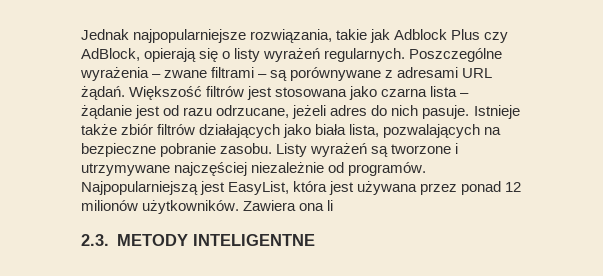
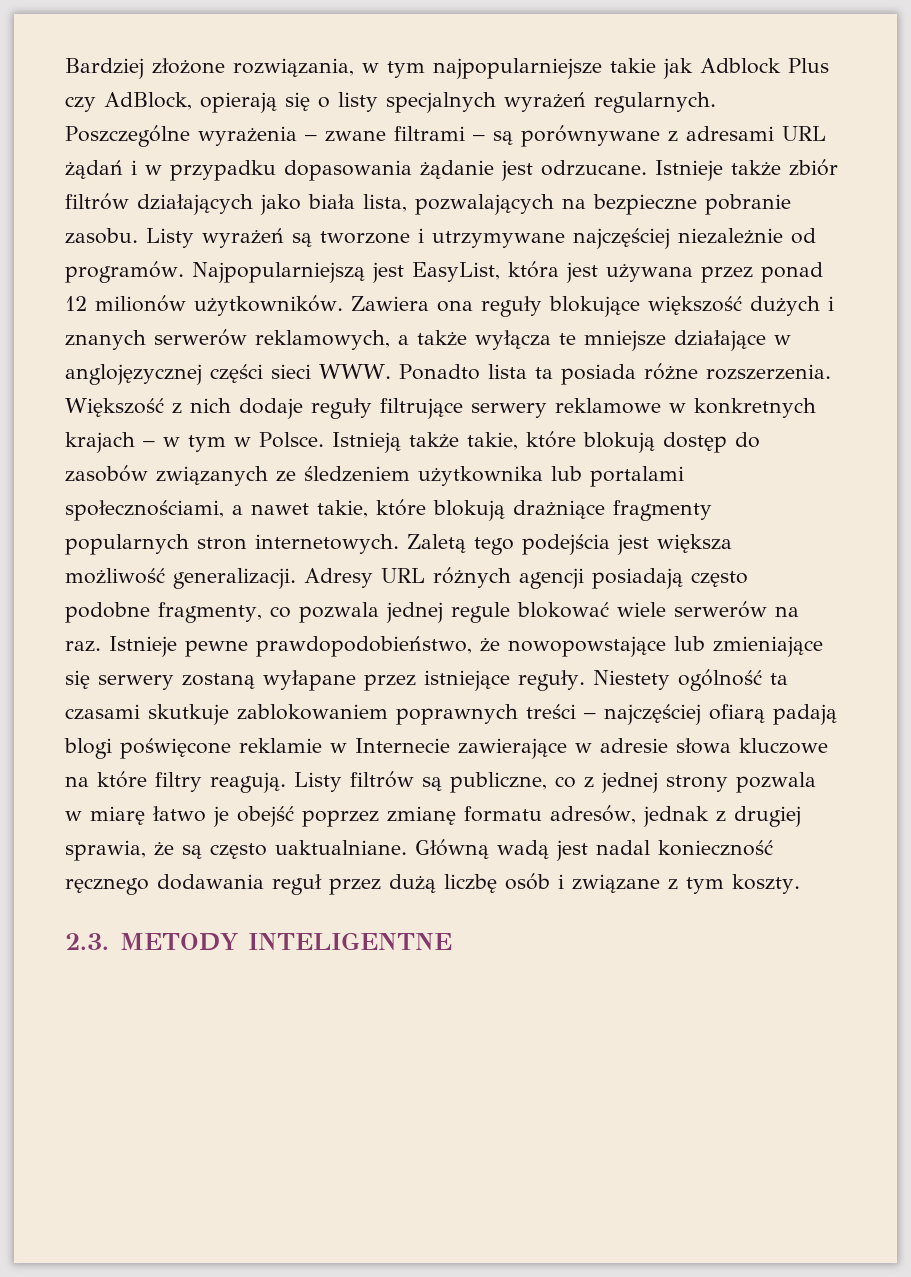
[81,29,333,43] Jednak najpopularniejsze rozwiązania, -> [65,58,602,79] Bardziej złożone rozwiązania, w tym najpopularniejsze
(261, 55) none -> [386,92,496,113] specjalnych
[81,86,470,100] [81,105,470,119] żądań. Większość filtrów jest stosowana jako czarna lista – żądanie jest od razu odrzucane, jeżeli adres do nich pasuje. -> [65,160,647,181] żądań i w przypadku dopasowania żądanie jest odrzucane.
[327,200,334,211] li -> [480,296,834,317] [65,329,791,351] [65,363,831,385] [65,398,816,419] [65,431,760,453] [65,465,684,487] [65,499,712,521] [65,534,732,555] [65,567,748,589] [65,601,799,623] [65,636,823,657] [65,669,788,691] [65,704,837,725] [64,738,828,759] [65,771,816,793] [65,805,801,827] [65,839,773,861] [65,873,800,895] reguły blokujące większość dużych i znanych serwerów reklamowych, a także wyłącza te mniejsze działające w anglojęzycznej części sieci WWW. Ponadto lista ta posiada różne rozszerzenia. Większość z nich dodaje reguły filtrujące serwery reklamowe w konkretnych krajach – w tym w Polsce. Istnieją także takie, które blokują dostęp do zasobów związanych ze śledzeniem użytkownika lub portalami społecznościami, a nawet takie, które blokują drażniące fragmenty popularnych stron internetowych. Zaletą tego podejścia jest większa możliwość generalizacji. Adresy URL różnych agencji posiadają często podobne fragmenty, co pozwala jednej regule blokować wiele serwerów na raz. Istnieje pewne prawdopodobieństwo, że nowopowstające lub zmieniające się serwery zostaną wyłapane przez istniejące reguły. Niestety ogólność ta czasami skutkuje zablokowaniem poprawnych treści – najczęściej ofiarą padają blogi poświęcone reklamie w Internecie zawierające w adresie słowa kluczowe na które filtry reagują. Listy filtrów są publiczne, co z jednej strony pozwala w miarę łatwo je obejść poprzez zmianę formatu adresów, jednak z drugiej sprawia, że są często uaktualniane. Główną wadą jest nadal konieczność ręcznego dodawania reguł przez dużą liczbę osób i związane z tym koszty.

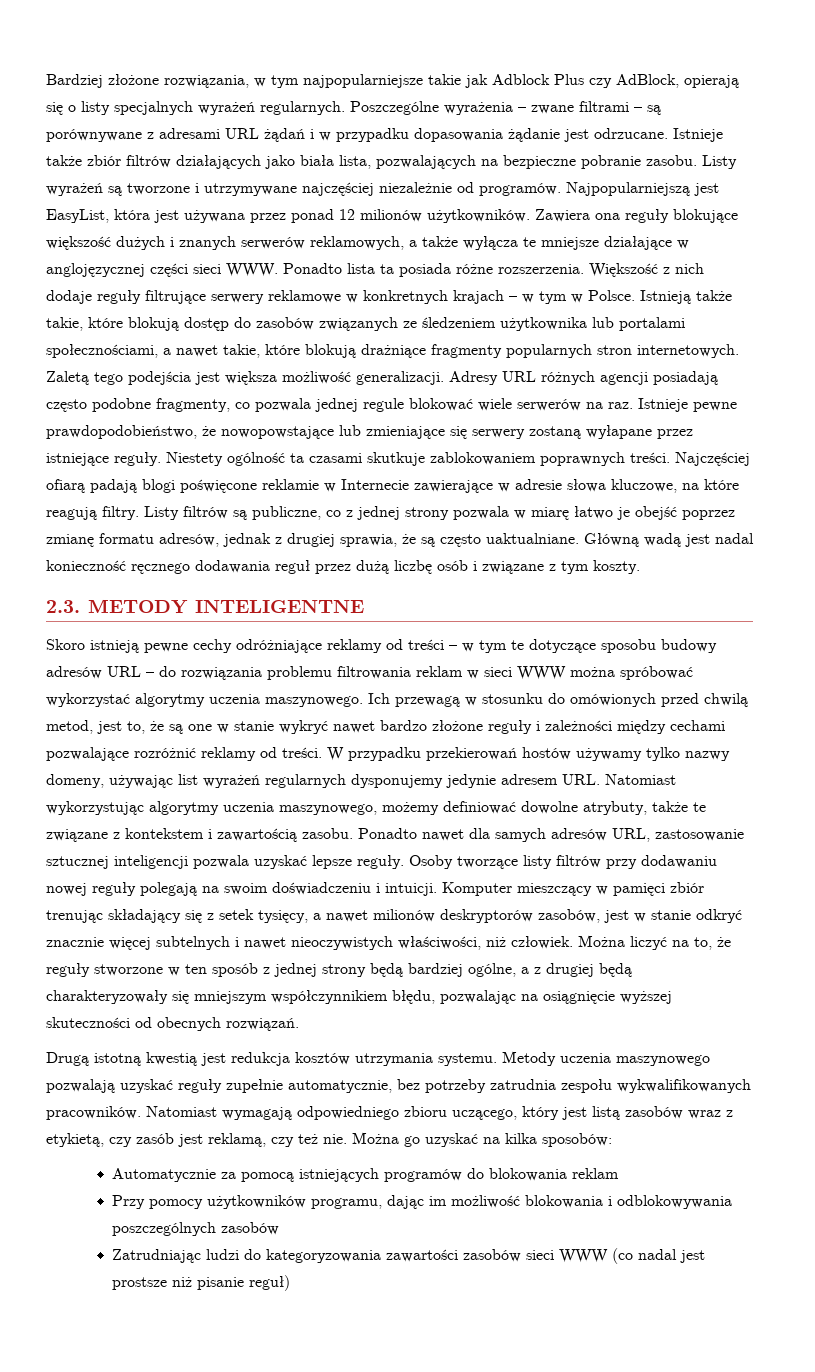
[526,704,701,725] treści – najczęściej -> [630,452,750,466] treści. Najczęściej
[739,738,828,754] kluczowe -> [611,479,677,493] kluczowe,
[155,772,286,793] filtry reagują. -> [46,506,139,520] reagują filtry.
(452, 941) none -> [46,639,717,653] [46,666,693,680] [46,693,748,707] [46,720,725,734] [46,747,730,761] [46,774,676,788] [46,801,706,815] [46,828,744,842] [46,855,717,869] [46,882,704,896] [46,909,742,923] [46,935,731,950] [46,963,632,977] [46,990,672,1004] [46,1017,299,1031] [46,1051,710,1066] [46,1079,751,1093] [46,1106,733,1120] [46,1132,612,1147] [112,1168,620,1182] [112,1195,733,1209] [112,1222,280,1236] [112,1248,706,1264] [112,1275,291,1291] // Skoro istnieją pewne cechy odróżniające reklamy od treści – w tym te dotyczące sposobu budowy adresów URL – do rozwiązania problemu filtrowania reklam w sieci WWW można spróbować wykorzystać algorytmy uczenia maszynowego. Ich przewagą w stosunku do omówionych przed chwilą metod, jest to, że są one w stanie wykryć nawet bardzo złożone reguły i zależności między cechami pozwalające rozróżnić reklamy od treści. W przypadku przekierowań hostów używamy tylko nazwy domeny, używając list wyrażeń regularnych dysponujemy jedynie adresem URL. Natomiast wykorzystując algorytmy uczenia maszynowego, możemy definiować dowolne atrybuty, także te związane z kontekstem i zawartością zasobu. Ponadto nawet dla samych adresów URL, zastosowanie sztucznej inteligencji pozwala uzyskać lepsze reguły. Osoby tworzące listy filtrów przy dodawaniu nowej reguły polegają na swoim doświadczeniu i intuicji. Komputer mieszczący w pamięci zbiór trenując składający się z setek tysięcy, a nawet milionów deskryptorów zasobów, jest w stanie odkryć znacznie więcej subtelnych i nawet nieoczywistych właściwości, niż człowiek. Można liczyć na to, że reguły stworzone w ten sposób z jednej strony będą bardziej ogólne, a z drugiej będą charakteryzowały się mniejszym współczynnikiem błędu, pozwalając na osiągnięcie wyższej skuteczności od obecnych rozwiązań. // Drugą istotną kwestią jest redukcja kosztów utrzymania systemu. Metody uczenia maszynowego pozwalają uzyskać reguły zupełnie automatycznie, bez potrzeby zatrudnia zespołu wykwalifikowanych pracowników. Natomiast wymagają odpowiedniego zbioru uczącego, który jest listą zasobów wraz z etykietą, czy zasób jest reklamą, czy też nie. Można go uzyskać na kilka sposobów: // Automatycznie za pomocą istniejących programów do blokowania reklam // Przy pomocy użytkowników programu, dając im możliwość blokowania i odblokowywania poszczególnych zasobów // Zatrudniając ludzi do kategoryzowania zawartości zasobów sieci WWW (co nadal jest prostsze niż pisanie reguł)

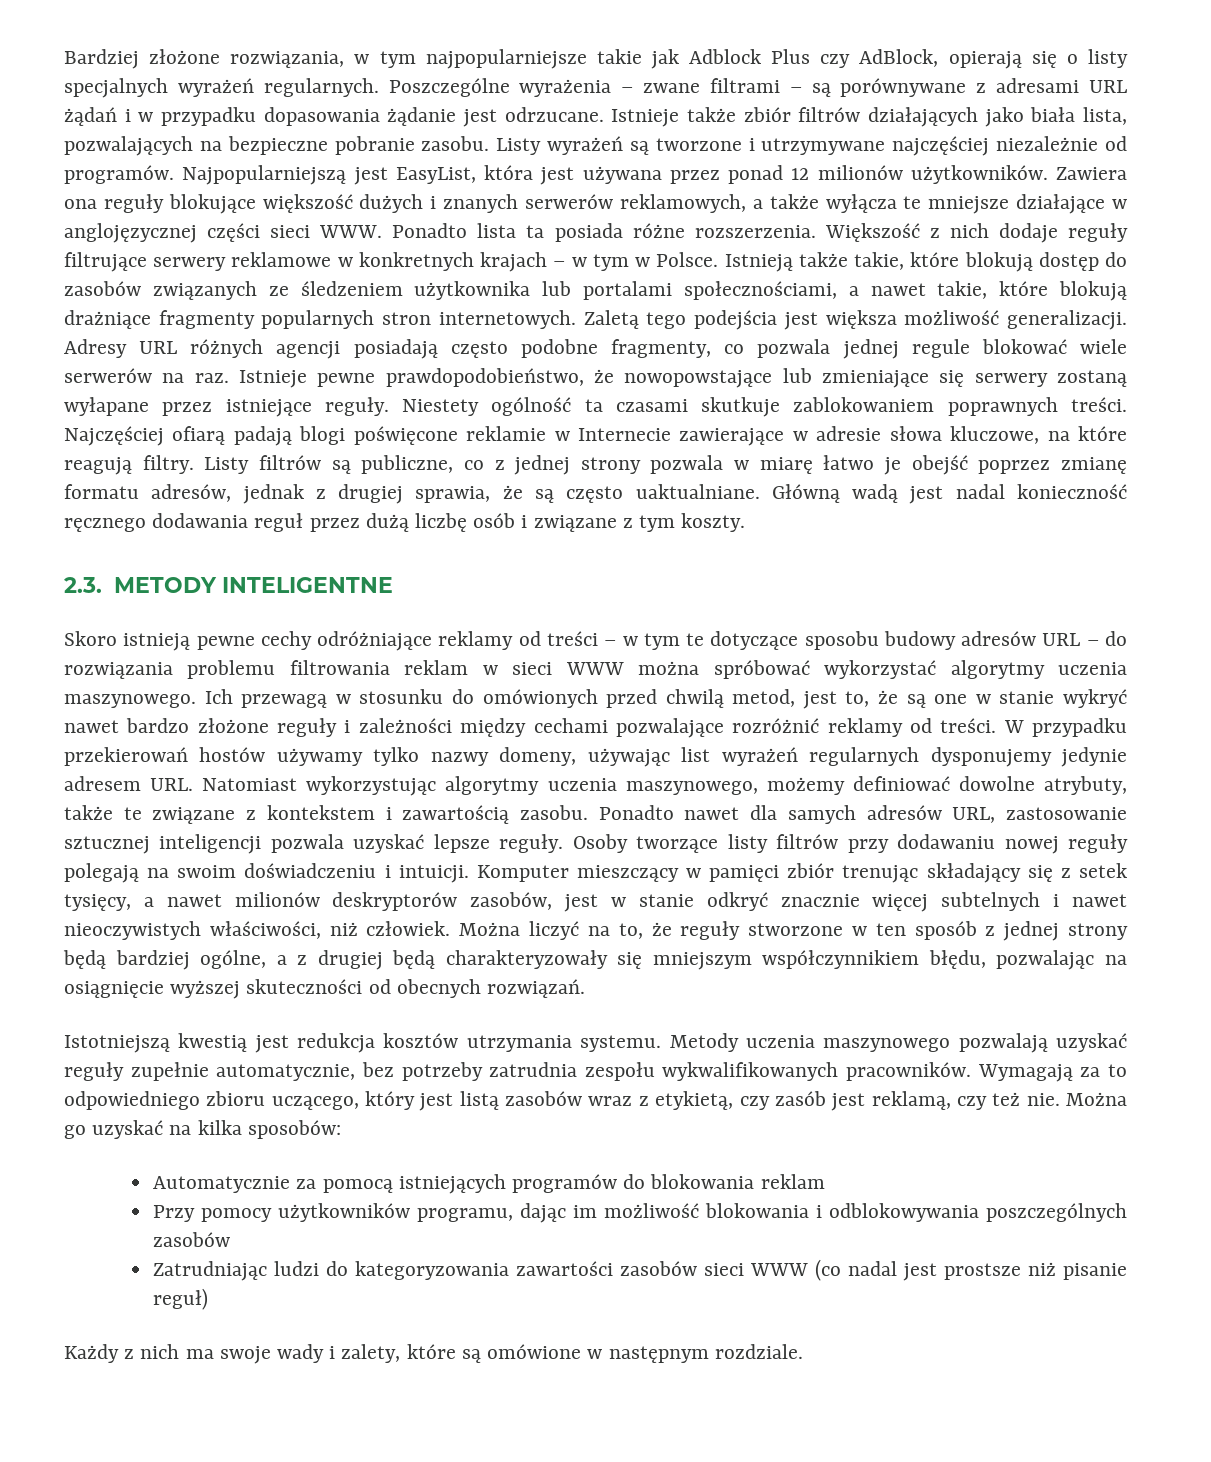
[46,1052,141,1066] Drugą istotną -> [64,1035,170,1053] Istotniejszą
[146,1106,292,1120] Natomiast wymagają -> [977,1064,1127,1082] Wymagają za to
(291, 1283) none -> [64,1344,803,1364] // Każdy z nich ma swoje wady i zalety, które są omówione w następnym rozdziale.

